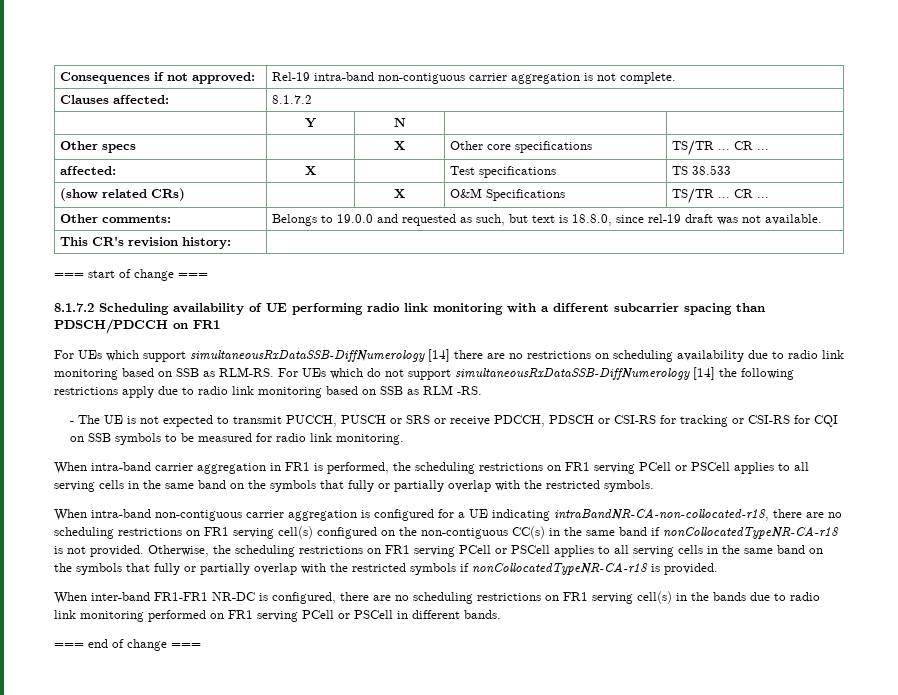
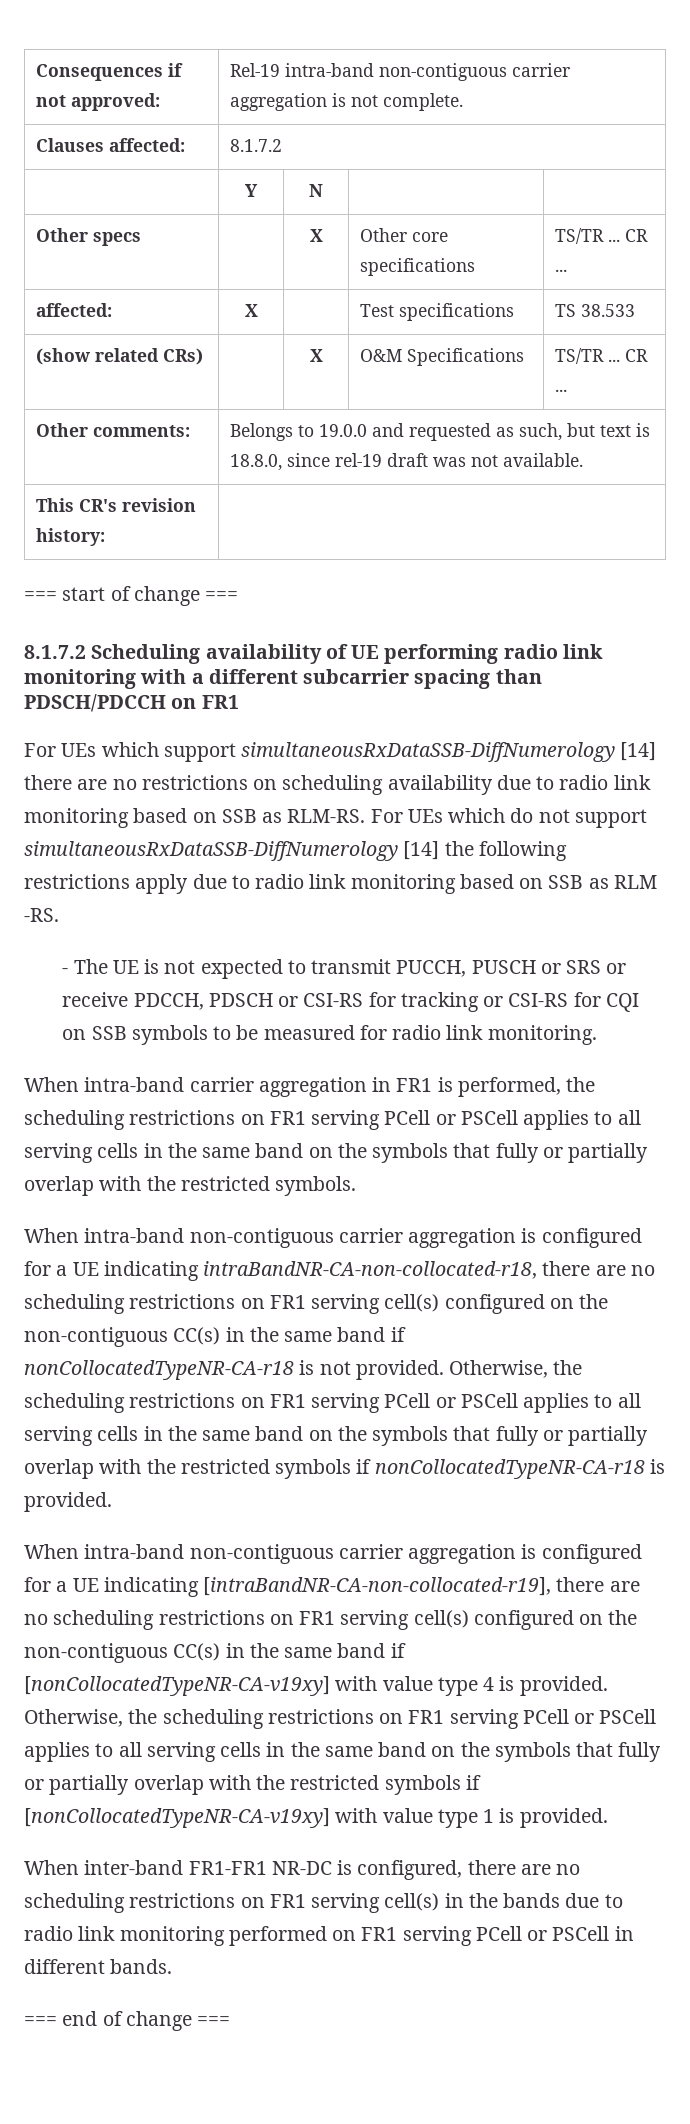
(718, 569) none -> [24,1544,642,1564] [24,1577,640,1597] [24,1610,638,1630] [24,1643,406,1663] [24,1676,608,1696] [24,1709,657,1729] [24,1742,662,1762] [24,1775,481,1795] [24,1808,608,1828] // When intra-band non-contiguous carrier aggregation is configured for a UE indicating [intraBandNR-CA-non-collocated-r19], there are no scheduling restrictions on FR1 serving cell(s) configured on the non-contiguous CC(s) in the same band if [nonCollocatedTypeNR-CA-v19xy] with value type 4 is provided. Otherwise, the scheduling restrictions on FR1 serving PCell or PSCell applies to all serving cells in the same band on the symbols that fully or partially overlap with the restricted symbols if [nonCollocatedTypeNR-CA-v19xy] with value type 1 is provided.

